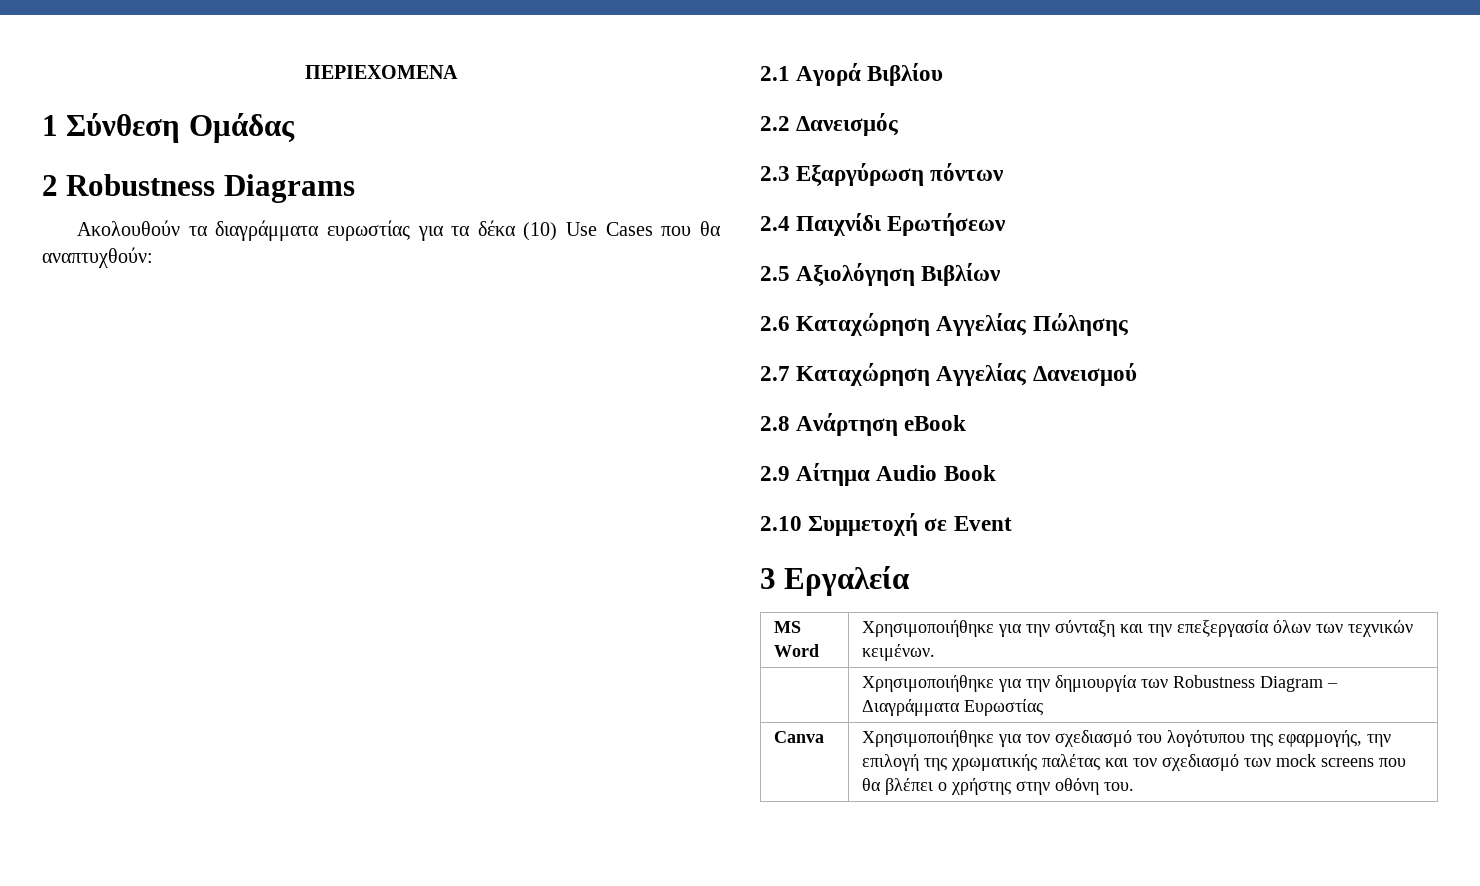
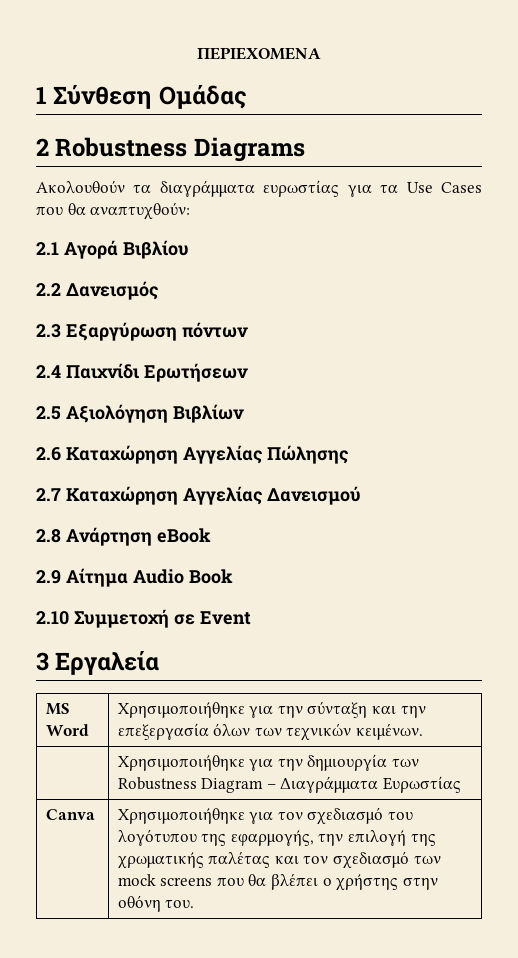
[477,220,558,241] δέκα (10) -> (399, 189) none

